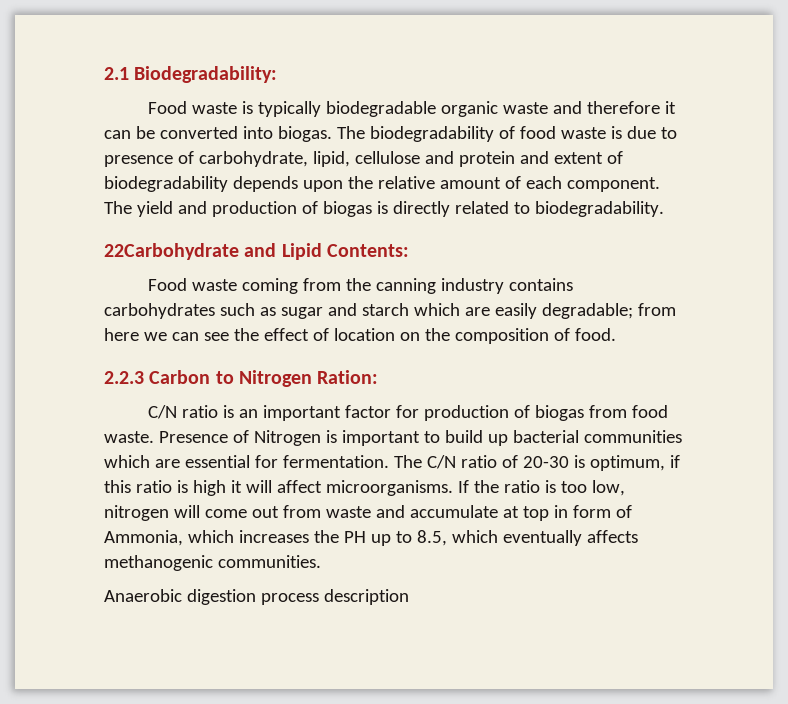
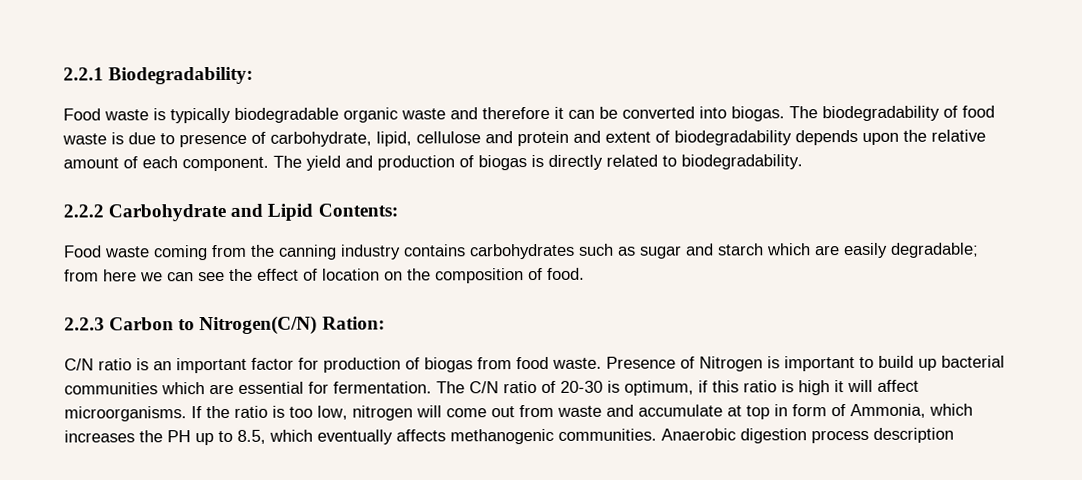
[104,67,129,80] 2.1 -> [63,67,104,81] 2.2.1
[104,243,239,260] 22Carbohydrate -> [63,203,227,222] 2.2.2 Carbohydrate
[238,370,312,387] Nitrogen -> [199,315,318,336] Nitrogen(C/N)
(321, 561) // -> (657, 434) none

